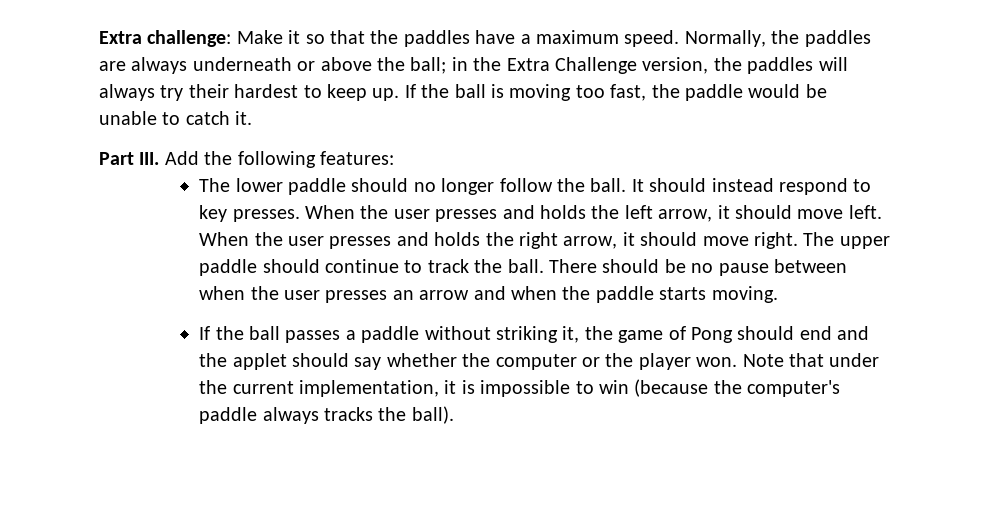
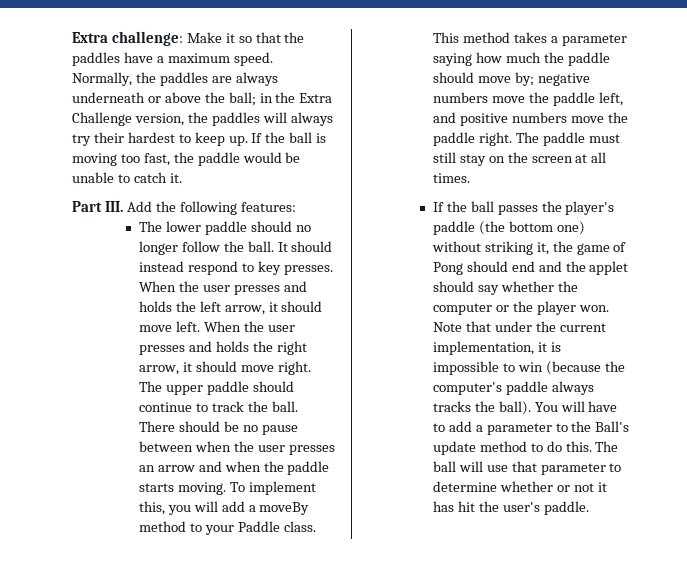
[199,326,420,343] // If the ball passes a paddle -> [229,481,316,495] [138,501,310,515] [138,521,316,535] [432,32,627,46] [432,52,610,66] [432,72,590,86] [432,92,623,106] [432,112,628,126] [432,132,620,146] [432,152,607,166] [432,173,470,183] [432,201,615,215] [432,221,585,235] To implement this, you will add a moveBy method to your Paddle class. This method takes a parameter saying how much the paddle should move by; negative numbers move the paddle left, and positive numbers move the paddle right. The paddle must still stay on the screen at all times. // If the ball passes the player's paddle (the bottom one)
(454, 415) none -> [534,401,618,412] [432,421,630,435] [432,441,619,455] [432,461,622,475] [432,481,607,492] [432,501,589,515] You will have to add a parameter to the Ball's update method to do this. The ball will use that parameter to determine whether or not it has hit the user's paddle.

